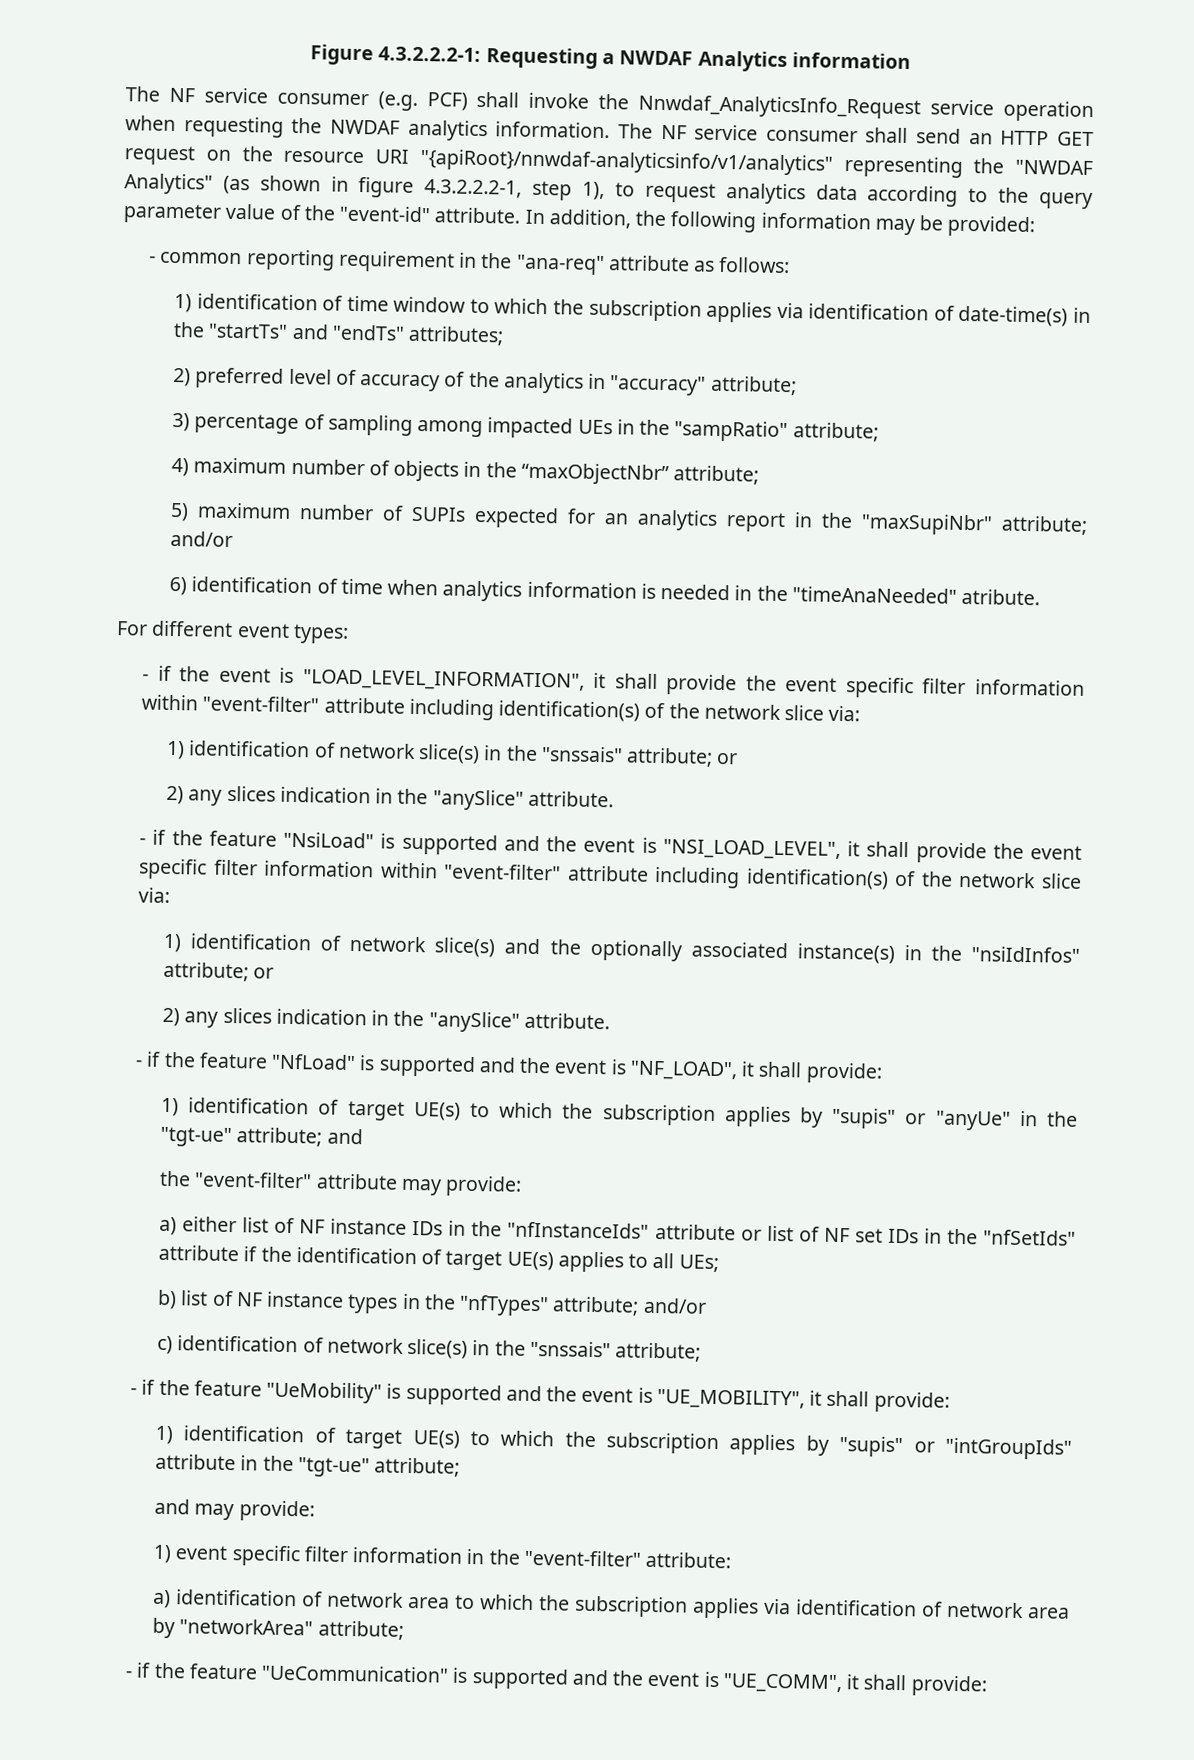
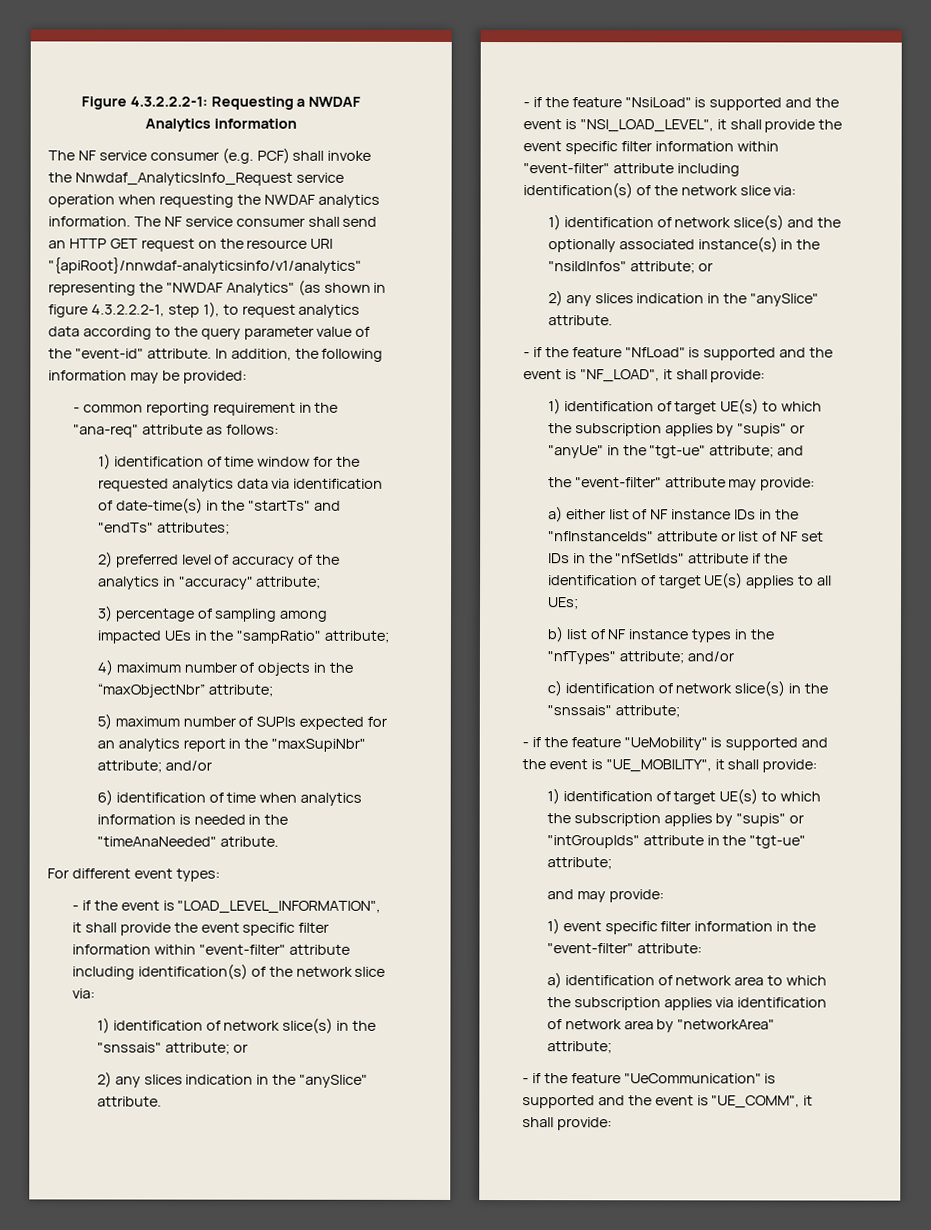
[469,298,773,323] to which the subscription applies -> [313,456,361,467] [97,478,269,492] for the requested analytics data

